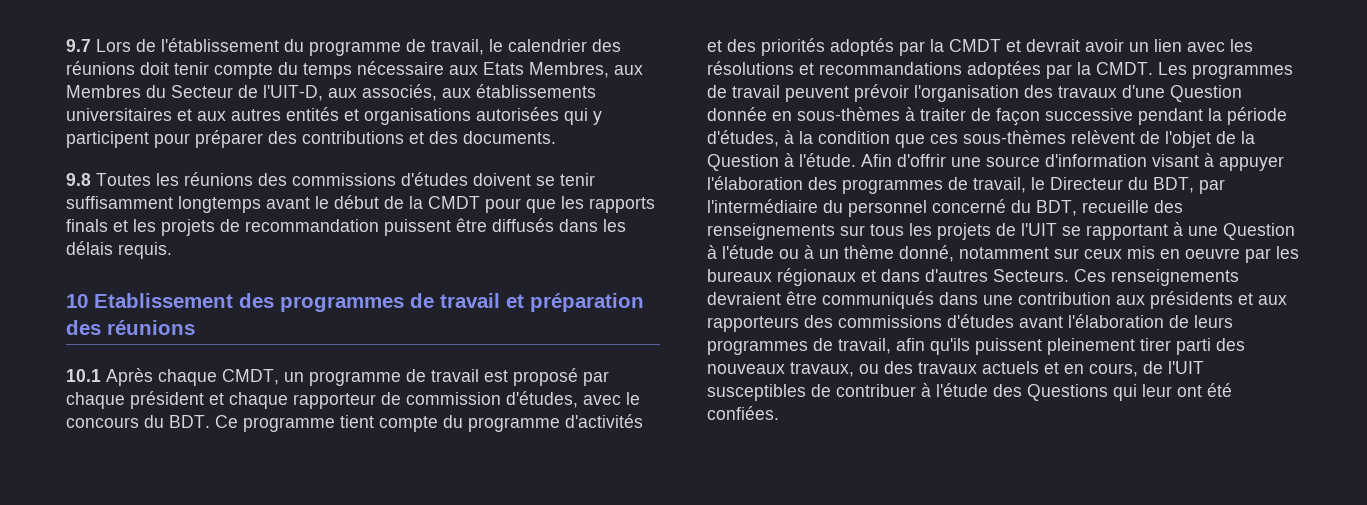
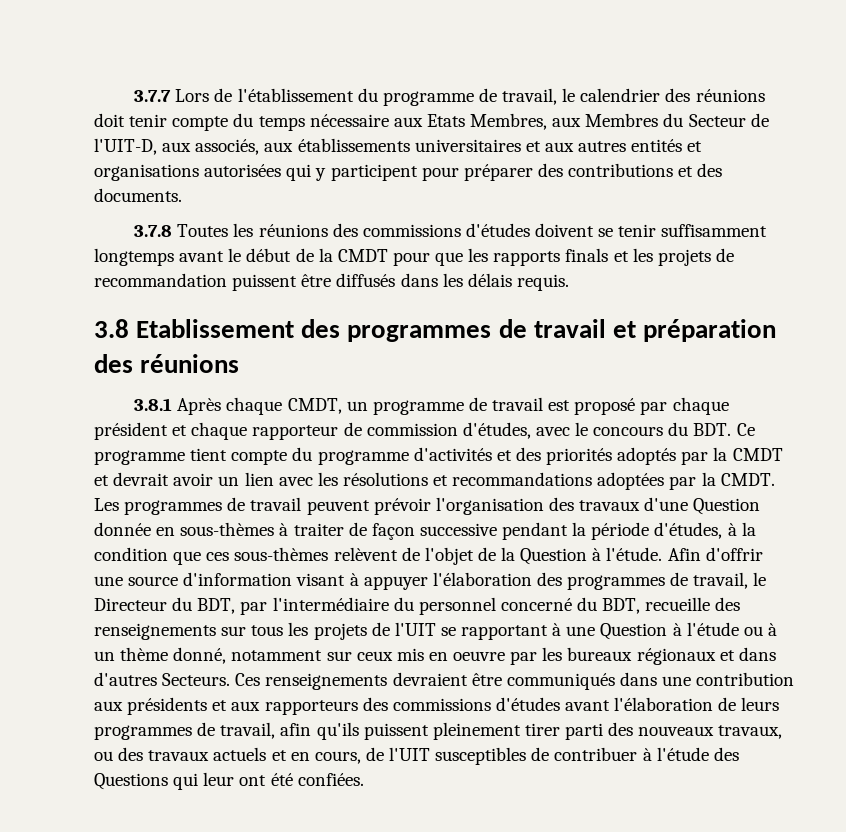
[66,39,91,52] 9.7 -> [134,90,172,102] 3.7.7
[66,173,91,186] 9.8 -> [134,225,173,237] 3.7.8
[66,294,88,308] 10 -> [94,319,129,338] 3.8
[66,369,101,382] 10.1 -> [134,398,173,411] 3.8.1

